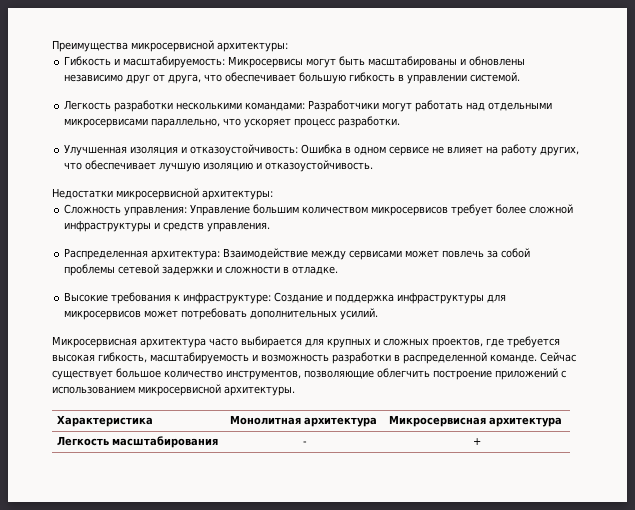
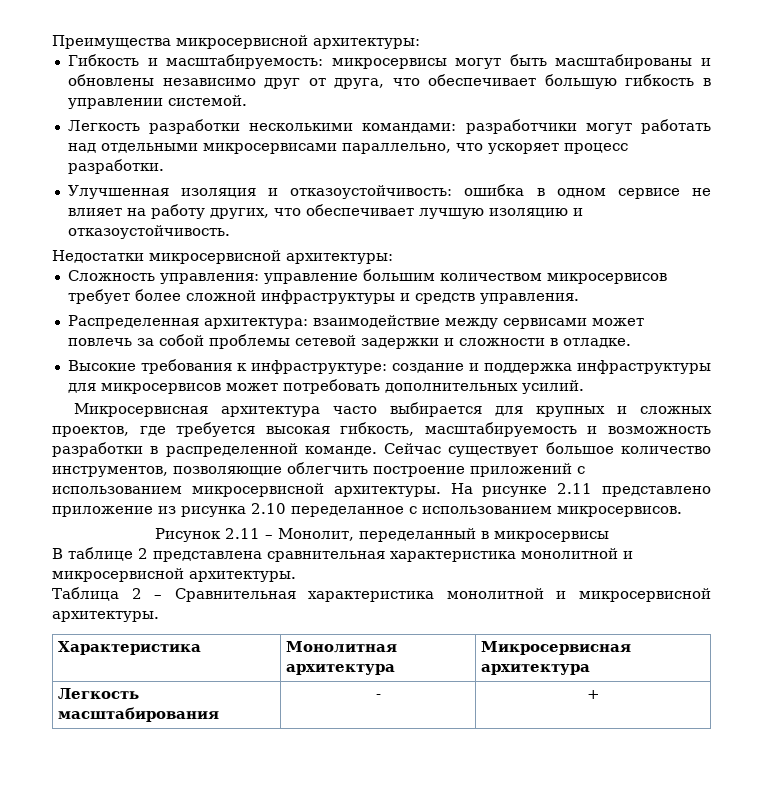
[228,56,304,68] Микросервисы -> [331,58,447,69] микросервисы
[308,100,380,112] Разработчики -> [465,119,577,134] разработчики
[301,144,343,154] Ошибка -> [464,184,525,196] ошибка
[190,204,251,216] Управление -> [263,273,358,284] управление
[223,248,309,259] Взаимодействие -> [312,315,440,328] взаимодействие
[274,292,324,303] Создание -> [391,363,464,373] создание
(295, 391) none -> [450,483,711,497] [52,503,682,517] [154,528,609,542] [52,547,633,562] [52,568,296,582] [52,587,711,602] [52,611,159,622] На рисунке 2.11 представлено приложение из рисунка 2.10 переделанное с использованием микросервисов. // Рисунок 2.11 – Монолит, переделанный в микросервисы // В таблице 2 представлена сравнительная характеристика монолитной и микросервисной архитектуры. // Таблица 2 – Сравнительная характеристика монолитной и микросервисной архитектуры.

